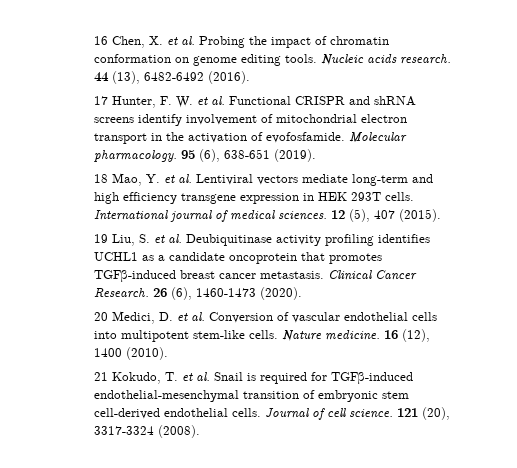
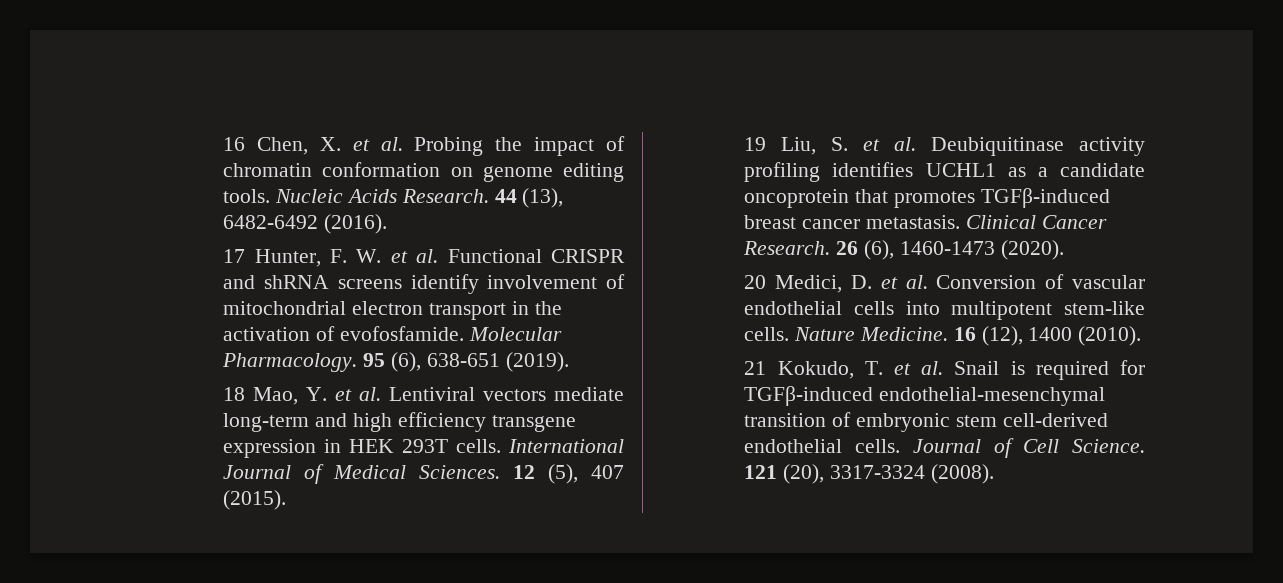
[367,54,452,64] acids research. -> [346,189,489,203] Acids Research.
[94,150,178,162] pharmacology. -> [222,353,358,372] Pharmacology.
[170,210,328,222] journal of medical sciences. -> [223,464,501,484] Journal of Medical Sciences.
[325,330,381,340] medicine. -> [859,327,948,341] Medicine.
[327,408,394,418] cell science. -> [1023,439,1145,453] Cell Science.

